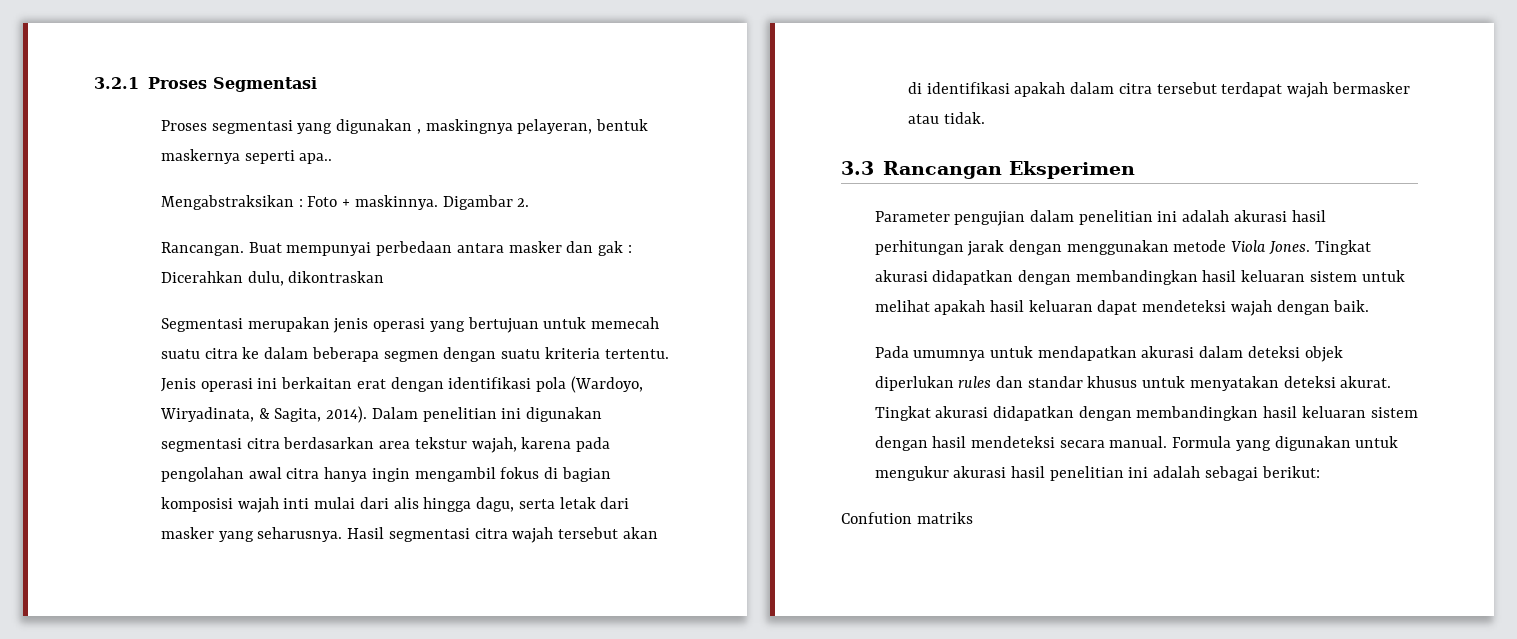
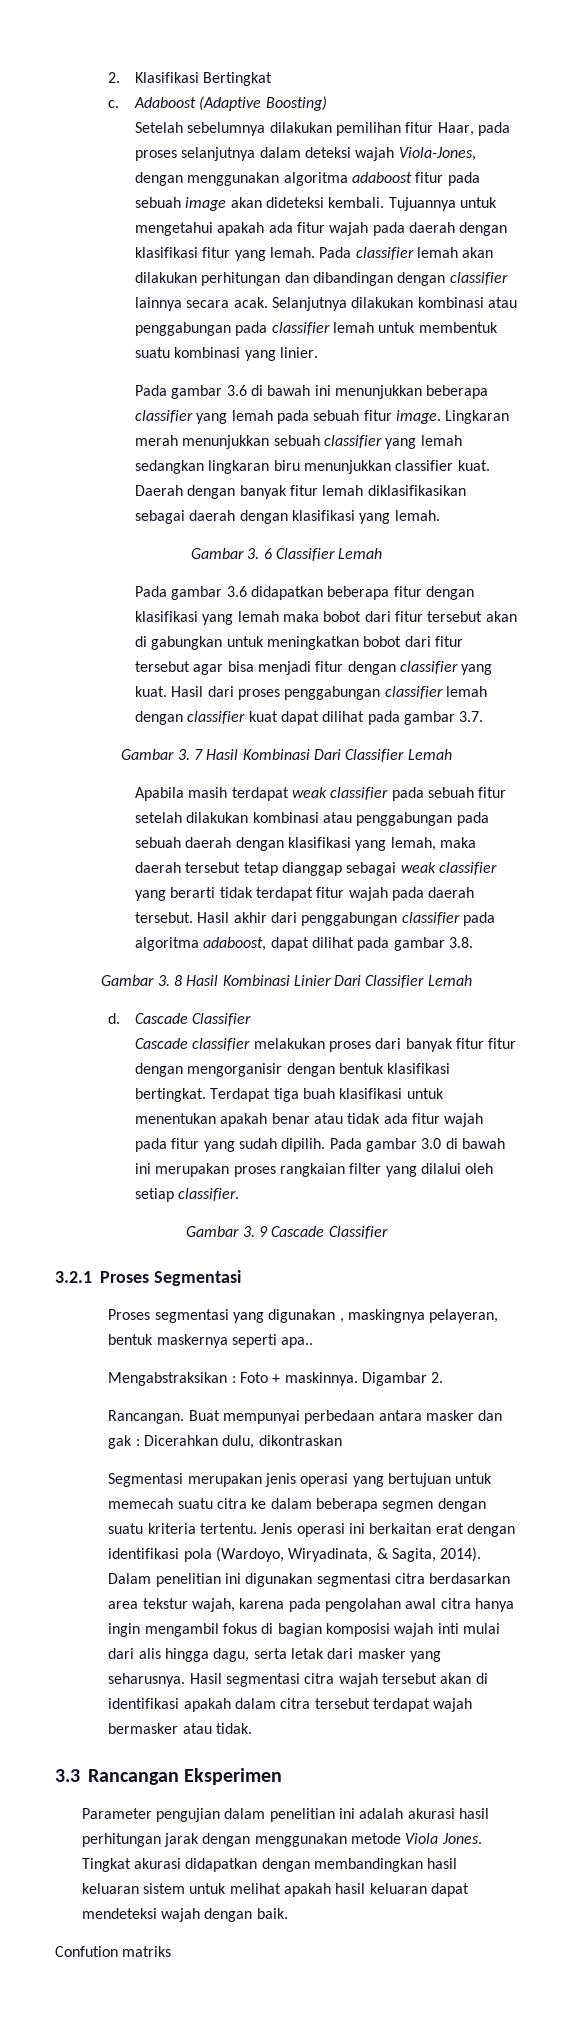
(94, 83) none -> [108,72,273,86] [108,96,327,111] [135,122,510,136] [135,147,476,161] [135,172,480,186] [135,197,497,211] [135,222,508,236] [135,247,494,261] [135,272,508,286] [135,297,517,311] [135,322,498,336] [135,347,319,361] [135,385,489,399] [135,410,510,424] [135,435,462,449] [135,460,490,474] [135,485,466,499] [135,510,440,524] [190,548,383,561] [135,586,474,600] [135,611,517,625] [135,636,463,650] [135,661,493,675] [135,686,487,700] [135,711,484,725] [121,749,452,762] [135,787,507,801] [135,812,489,826] [135,837,476,851] [135,862,497,876] [135,887,475,901] [135,912,495,926] [135,937,473,951] [101,975,472,988] [108,1013,252,1026] [135,1038,517,1052] [135,1063,451,1077] [135,1088,444,1102] [135,1113,484,1127] [135,1138,505,1152] [135,1163,494,1177] [135,1188,240,1202] [186,1226,388,1239] 2. Klasifikasi Bertingkat // c. Adaboost (Adaptive Boosting) // Setelah sebelumnya dilakukan pemilihan fitur Haar, pada proses selanjutnya dalam deteksi wajah Viola-Jones, dengan menggunakan algoritma adaboost fitur pada sebuah image akan dideteksi kembali. Tujuannya untuk mengetahui apakah ada fitur wajah pada daerah dengan klasifikasi fitur yang lemah. Pada classifier lemah akan dilakukan perhitungan dan dibandingan dengan classifier lainnya secara acak. Selanjutnya dilakukan kombinasi atau penggabungan pada classifier lemah untuk membentuk suatu kombinasi yang linier. // Pada gambar 3.6 di bawah ini menunjukkan beberapa classifier yang lemah pada sebuah fitur image. Lingkaran merah menunjukkan sebuah classifier yang lemah sedangkan lingkaran biru menunjukkan classifier kuat. Daerah dengan banyak fitur lemah diklasifikasikan sebagai daerah dengan klasifikasi yang lemah. // Gambar 3. 6 Classifier Lemah // Pada gambar 3.6 didapatkan beberapa fitur dengan klasifikasi yang lemah maka bobot dari fitur tersebut akan di gabungkan untuk meningkatkan bobot dari fitur tersebut agar bisa menjadi fitur dengan classifier yang kuat. Hasil dari proses penggabungan classifier lemah dengan classifier kuat dapat dilihat pada gambar 3.7. // Gambar 3. 7 Hasil Kombinasi Dari Classifier Lemah // Apabila masih terdapat weak classifier pada sebuah fitur setelah dilakukan kombinasi atau penggabungan pada sebuah daerah dengan klasifikasi yang lemah, maka daerah tersebut tetap dianggap sebagai weak classifier yang berarti tidak terdapat fitur wajah pada daerah tersebut. Hasil akhir dari penggabungan classifier pada algoritma adaboost, dapat dilihat pada gambar 3.8. // Gambar 3. 8 Hasil Kombinasi Linier Dari Classifier Lemah // d. Cascade Classifier // Cascade classifier melakukan proses dari banyak fitur fitur dengan mengorganisir dengan bentuk klasifikasi bertingkat. Terdapat tiga buah klasifikasi untuk menentukan apakah benar atau tidak ada fitur wajah pada fitur yang sudah dipilih. Pada gambar 3.0 di bawah ini merupakan proses rangkaian filter yang dilalui oleh setiap classifier. // Gambar 3. 9 Cascade Classifier //
[874,346,1343,362] [874,376,1392,391] [874,406,1418,421] [874,436,1399,451] [874,466,1320,481] // Pada umumnya untuk mendapatkan akurasi dalam deteksi objek diperlukan rules dan standar khusus untuk menyatakan deteksi akurat. Tingkat akurasi didapatkan dengan membandingkan hasil keluaran sistem dengan hasil mendeteksi secara manual. Formula yang digunakan untuk mengukur akurasi hasil penelitian ini adalah sebagai berikut: -> (288, 1913) none

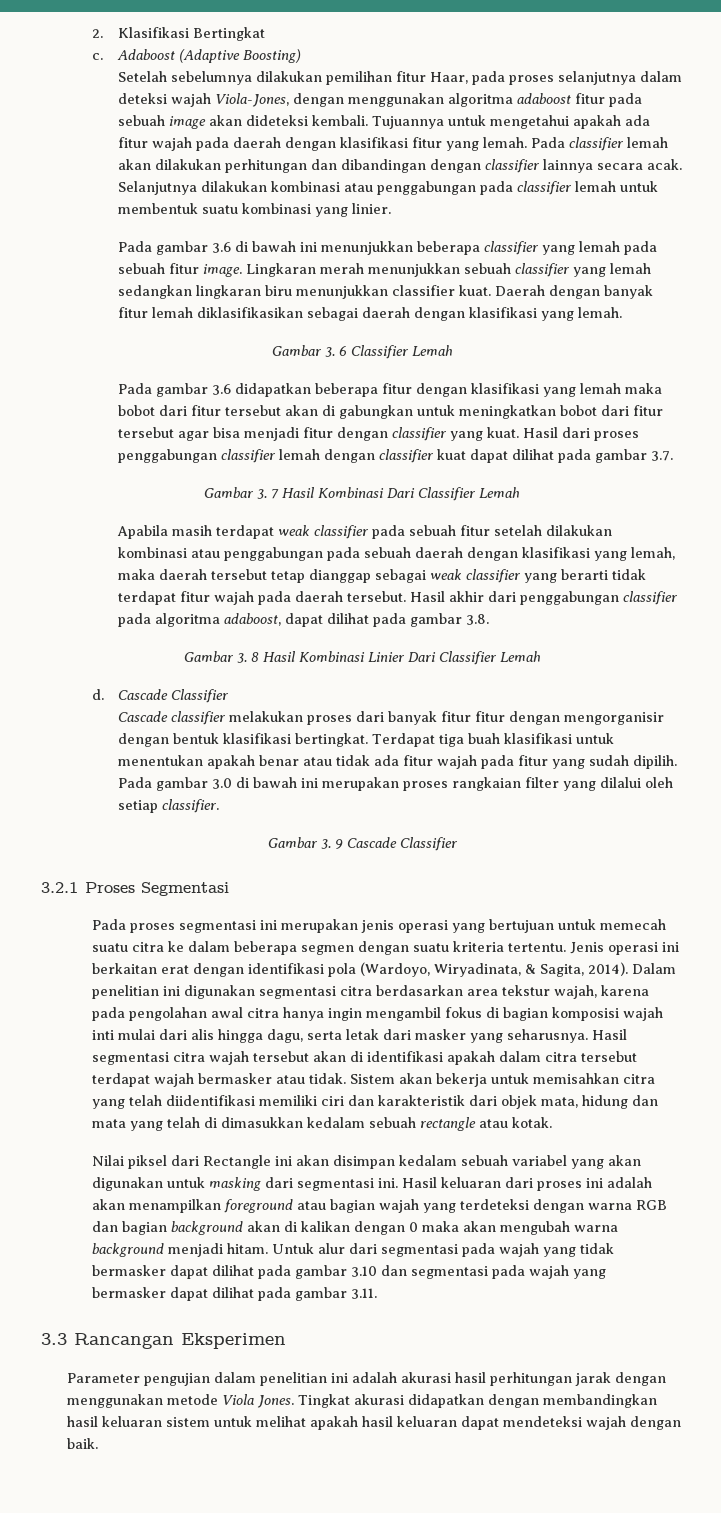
[108,1309,499,1323] [108,1334,314,1348] [108,1372,444,1386] [108,1410,503,1424] [108,1435,342,1449] [108,1473,184,1487] Proses segmentasi yang digunakan , maskingnya pelayeran, bentuk maskernya seperti apa.. // Mengabstraksikan : Foto + maskinnya. Digambar 2. // Rancangan. Buat mempunyai perbedaan antara masker dan gak : Dicerahkan dulu, dikontraskan // Segmentasi -> [92,919,278,933] Pada proses segmentasi ini
(253, 1728) none -> [350,1073,656,1087] [92,1095,659,1109] [92,1117,553,1131] [92,1155,642,1169] [92,1177,653,1191] [92,1199,668,1213] [92,1221,619,1235] [92,1243,615,1257] [92,1265,607,1279] [92,1287,378,1301] Sistem akan bekerja untuk memisahkan citra yang telah diidentifikasi memiliki ciri dan karakteristik dari objek mata, hidung dan mata yang telah di dimasukkan kedalam sebuah rectangle atau kotak. // Nilai piksel dari Rectangle ini akan disimpan kedalam sebuah variabel yang akan digunakan untuk masking dari segmentasi ini. Hasil keluaran dari proses ini adalah akan menampilkan foreground atau bagian wajah yang terdeteksi dengan warna RGB dan bagian background akan di kalikan dengan 0 maka akan mengubah warna background menjadi hitam. Untuk alur dari segmentasi pada wajah yang tidak bermasker dapat dilihat pada gambar 3.10 dan segmentasi pada wajah yang bermasker dapat dilihat pada gambar 3.11.
[55,1946,172,1957] // Confution matriks -> (98, 1443) none

